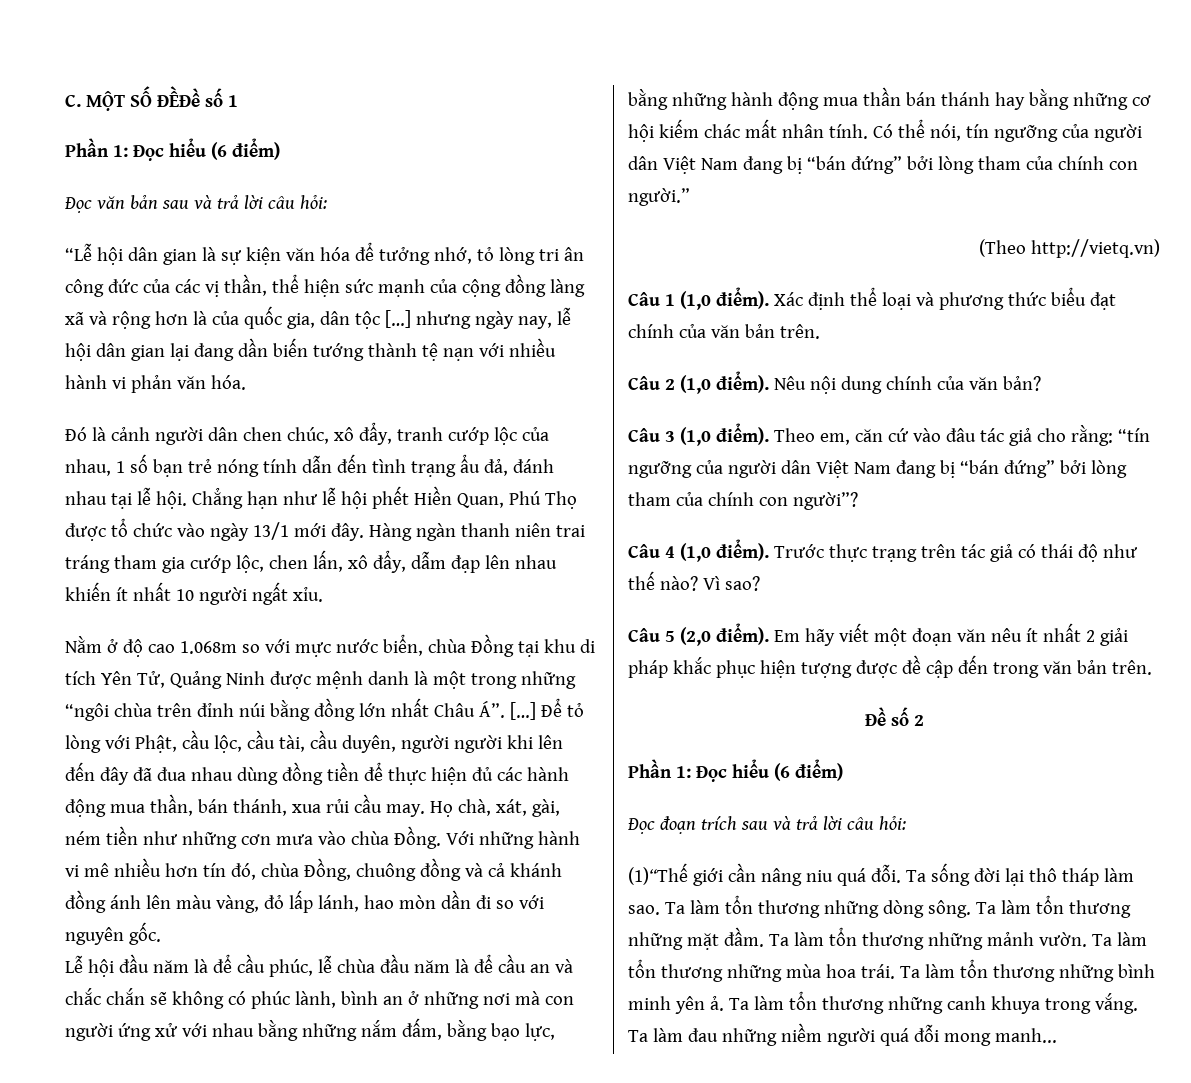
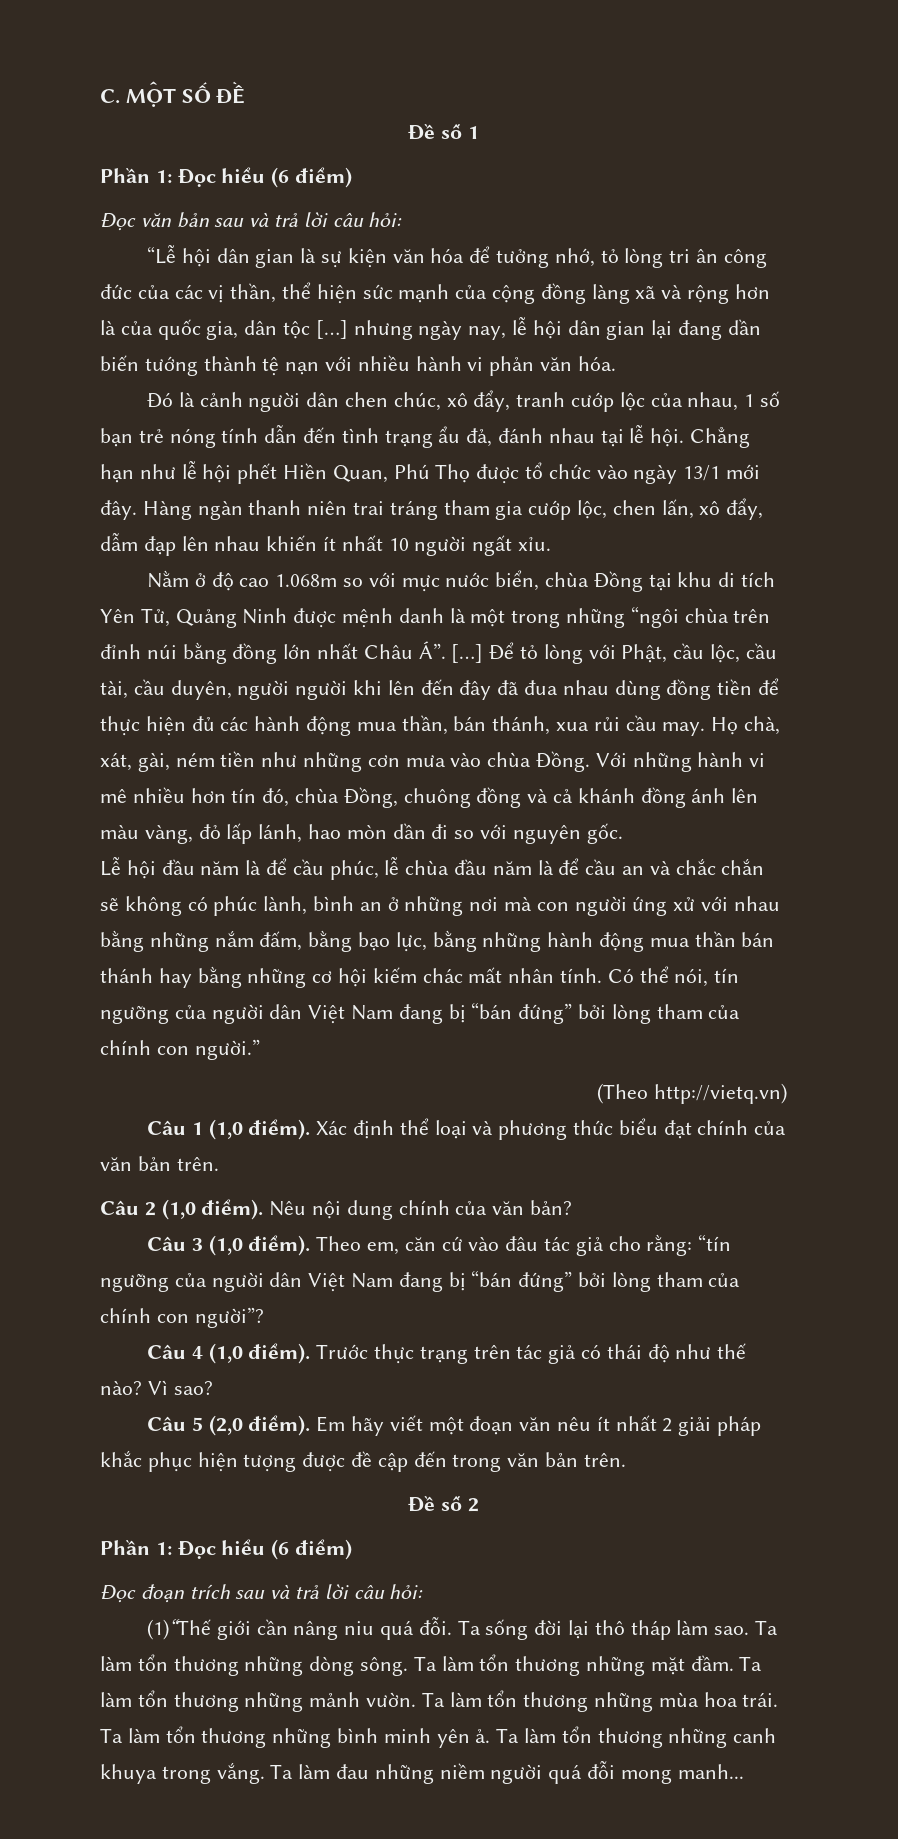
[156,86,200,107] ĐỀĐề -> [216,81,246,104] [408,124,436,140] ĐỀ // Đề

